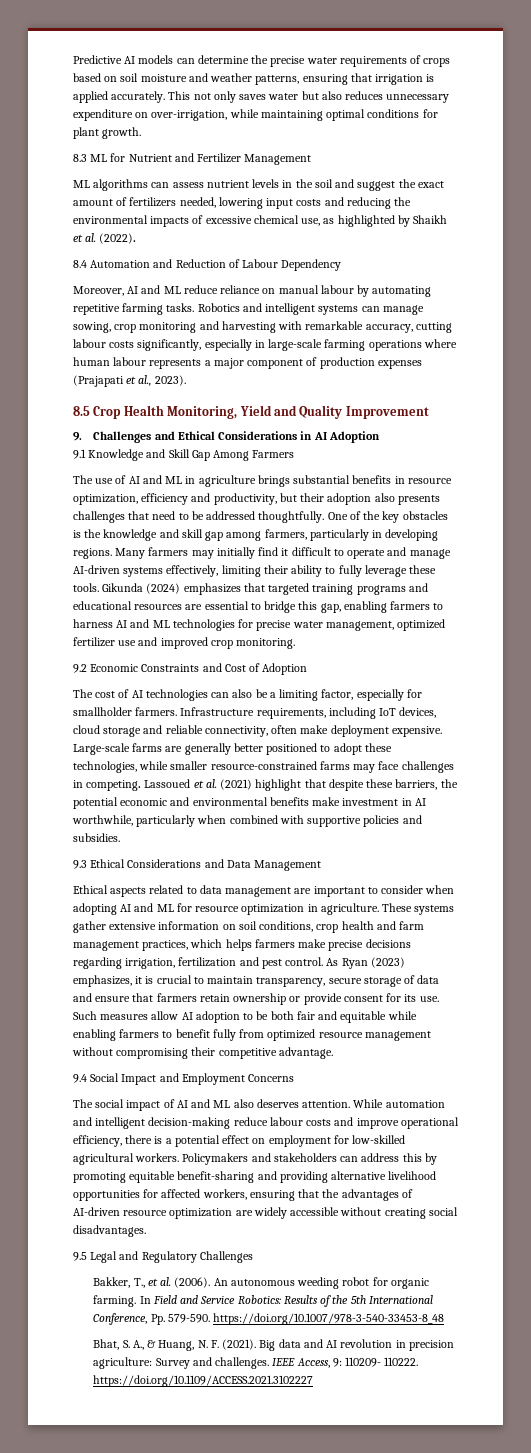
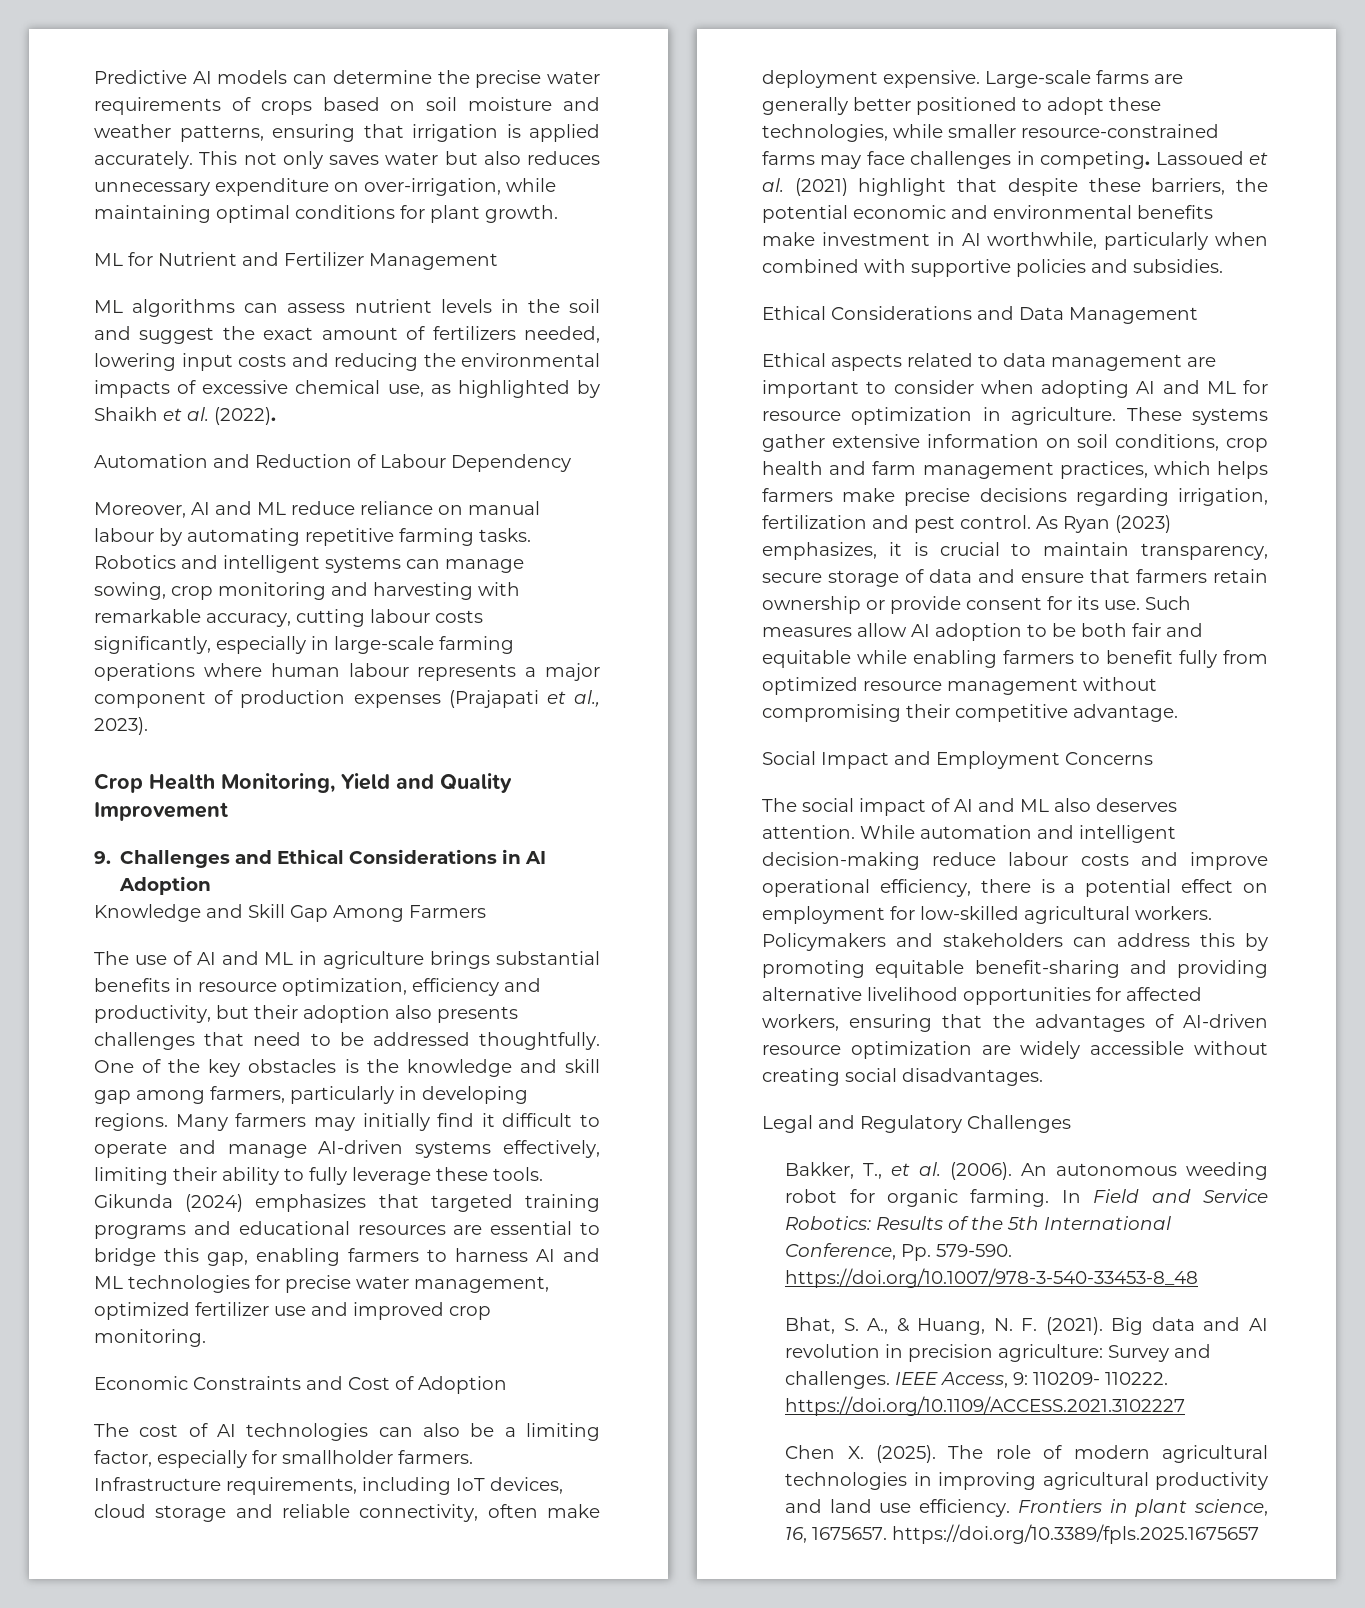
[73,154,87,162] 8.3 -> (558, 214) none
[73,260,87,268] 8.4 -> (276, 416) none
[73,406,90,416] 8.5 -> (148, 726) none
[73,449,86,459] 9.1 -> (212, 885) none
[73,664,87,673] 9.2 -> (206, 1338) none
[73,860,87,869] 9.3 -> (1223, 266) none
[73,1074,87,1083] 9.4 -> (1178, 713) none
[73,1252,87,1261] 9.5 -> (1043, 1077) none
(314, 1381) none -> [785,1445,1268,1463] [785,1472,1268,1490] [785,1499,1268,1517] [785,1524,1260,1544] // Chen X. (2025). The role of modern agricultural technologies in improving agricultural productivity and land use efficiency. Frontiers in plant science, 16, 1675657. https://doi.org/10.3389/fpls.2025.1675657

